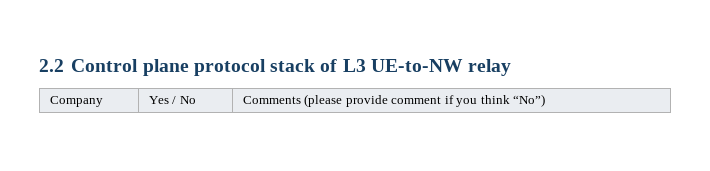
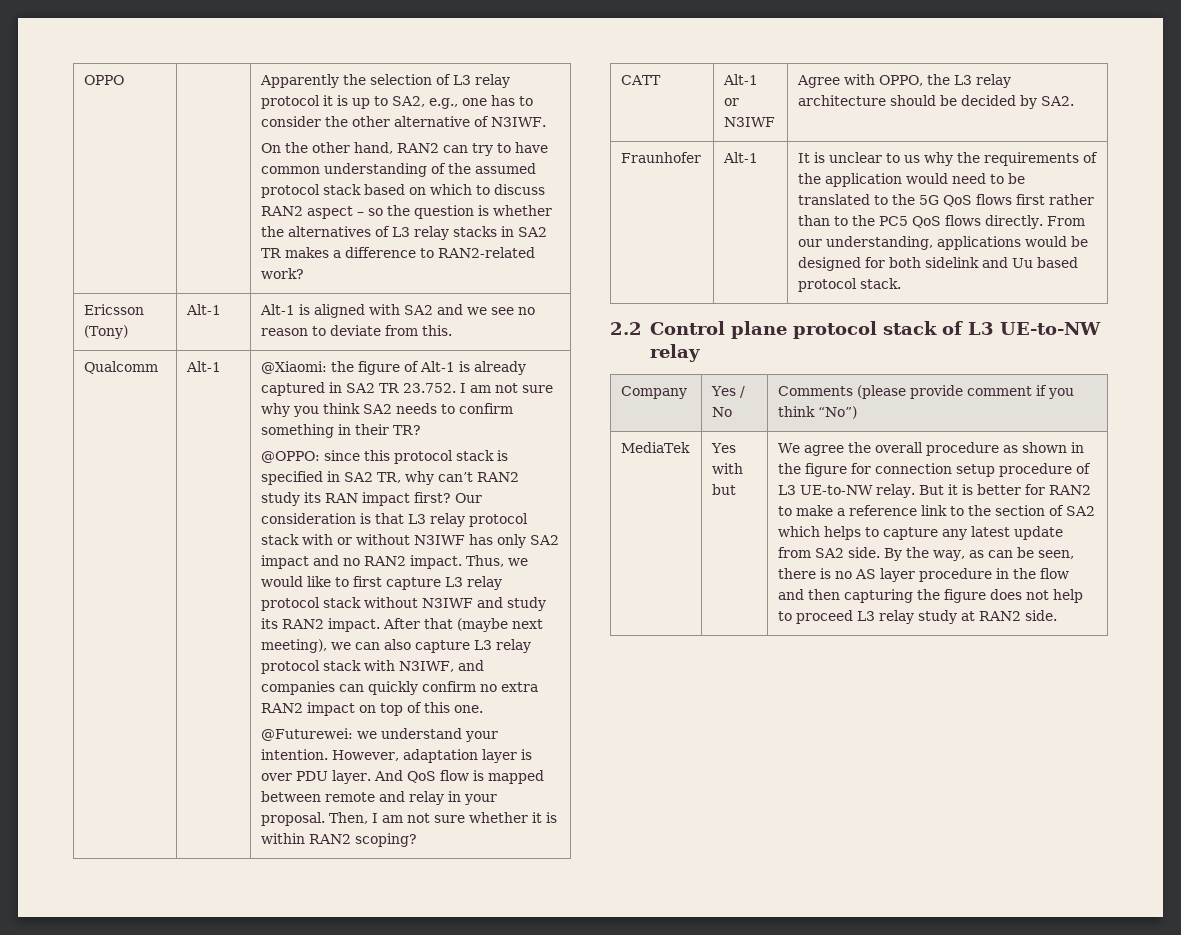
(39, 65) none -> [84,75,125,85] [260,74,511,88] [261,95,534,109] [261,116,547,127] [261,142,549,156] [261,163,537,177] [261,184,546,198] [261,205,553,219] [261,226,548,240] [261,247,536,258] [261,268,305,279] [84,304,145,315] [84,325,129,339] [186,304,222,315] [260,304,536,318] [261,325,453,336] [84,361,159,374] [186,361,222,372] [261,361,527,375] [261,382,554,396] [261,403,514,417] [261,424,422,438] [261,450,509,464] [261,471,520,485] [261,492,483,506] [261,513,529,527] [261,534,560,548] [261,555,529,569] [261,576,503,590] [261,597,547,611] [261,618,544,632] [261,639,532,653] [261,660,485,674] [261,681,539,695] [261,702,484,716] [261,728,499,742] [261,749,533,763] [261,770,545,784] [261,791,498,805] [261,812,558,826] [261,833,418,847] [621,75,662,85] [723,74,759,85] [724,98,740,106] [724,117,776,127] [797,74,1012,88] [798,95,1075,109] [621,152,702,163] [723,152,759,163] [798,152,1099,166] [798,173,1026,187] [798,194,1095,207] [798,215,1086,229] [798,236,1089,250] [798,257,1079,271] [798,278,902,292] OPPO | | Apparently the selection of L3 relay protocol it is up to SA2, e.g., one has to consider the other alternative of N3IWF. // On the other hand, RAN2 can try to have common understanding of the assumed protocol stack based on which to discuss RAN2 aspect – so the question is whether the alternatives of L3 relay stacks in SA2 TR makes a difference to RAN2-related work? // Ericsson (Tony) | Alt-1 | Alt-1 is aligned with SA2 and we see no reason to deviate from this. // Qualcomm | Alt-1 | @Xiaomi: the figure of Alt-1 is already captured in SA2 TR 23.752. I am not sure why you think SA2 needs to confirm something in their TR? // @OPPO: since this protocol stack is specified in SA2 TR, why can’t RAN2 study its RAN impact first? Our consideration is that L3 relay protocol stack with or without N3IWF has only SA2 impact and no RAN2 impact. Thus, we would like to first capture L3 relay protocol stack without N3IWF and study its RAN2 impact. After that (maybe next meeting), we can also capture L3 relay protocol stack with N3IWF, and companies can quickly confirm no extra RAN2 impact on top of this one. // @Futurewei: we understand your intention. However, adaptation layer is over PDU layer. And QoS flow is mapped between remote and relay in your proposal. Then, I am not sure whether it is within RAN2 scoping? // CATT | Alt-1 or N3IWF | Agree with OPPO, the L3 relay architecture should be decided by SA2. // Fraunhofer | Alt-1 | It is unclear to us why the requirements of the application would need to be translated to the 5G QoS flows first rather than to the PC5 QoS flows directly. From our understanding, applications would be designed for both sidelink and Uu based protocol stack. //
(546, 100) none -> [621,442,691,453] [711,443,737,453] [712,463,744,474] [712,484,737,495] [778,442,1085,456] [778,463,1092,477] [778,484,1092,498] [778,505,1096,516] [778,526,1064,540] [778,547,1075,561] [778,568,1070,582] [778,589,1084,603] [778,610,1058,624] // MediaTek | Yes with but | We agree the overall procedure as shown in the figure for connection setup procedure of L3 UE-to-NW relay. But it is better for RAN2 to make a reference link to the section of SA2 which helps to capture any latest update from SA2 side. By the way, as can be seen, there is no AS layer procedure in the flow and then capturing the figure does not help to proceed L3 relay study at RAN2 side.

